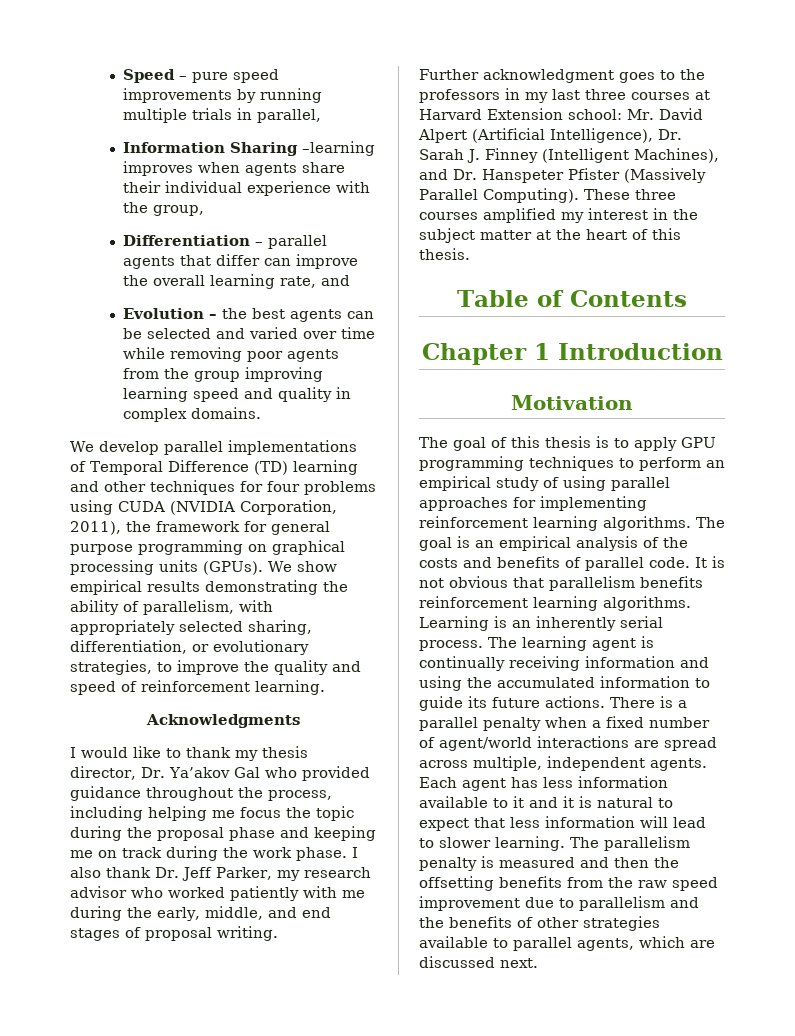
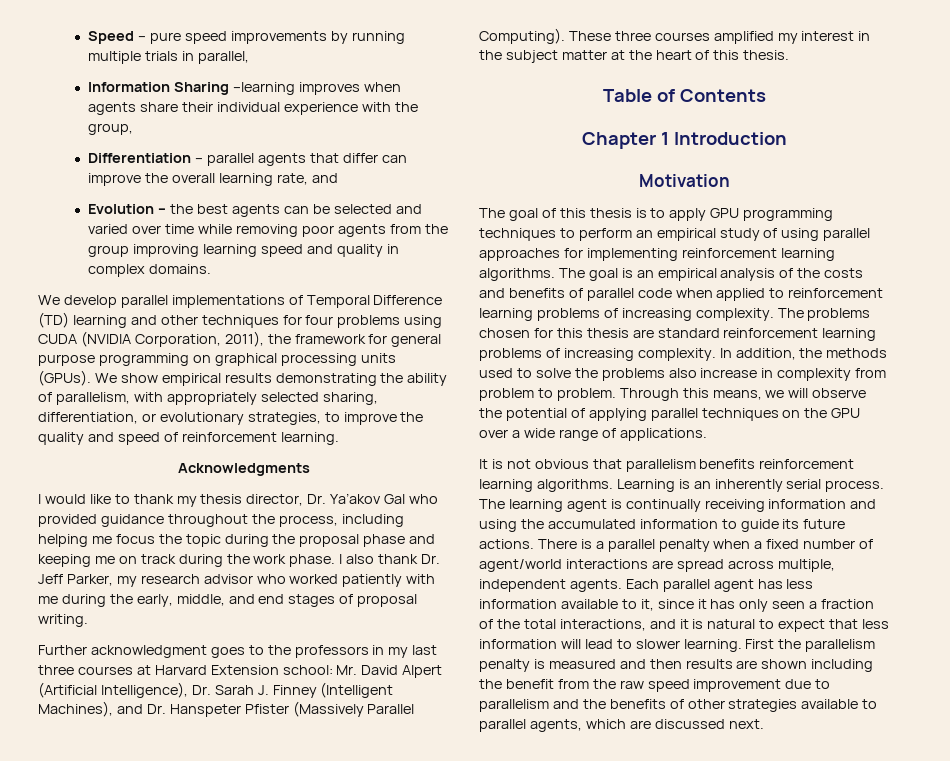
[649,557,690,568] code. -> [637,288,884,301] [479,308,871,321] [479,328,877,341] [479,348,888,361] [479,368,887,381] [479,388,867,401] [479,408,861,421] [479,428,707,441] code when applied to reinforcement learning problems of increasing complexity. The problems chosen for this thesis are standard reinforcement learning problems of increasing complexity. In addition, the methods used to solve the problems also increase in complexity from problem to problem. Through this means, we will observe the potential of applying parallel techniques on the GPU over a wide range of applications. //
(457, 782) none -> [662,579,710,592] parallel
[513,796,524,808] it -> [640,599,875,612] [479,619,646,631] it, since it has only seen a fraction of the total interactions,
[570,837,599,848] The -> [745,639,802,649] First the
[654,857,679,868] [419,876,562,891] the offsetting benefits -> [685,659,874,672] [479,679,554,689] results are shown including the benefit

